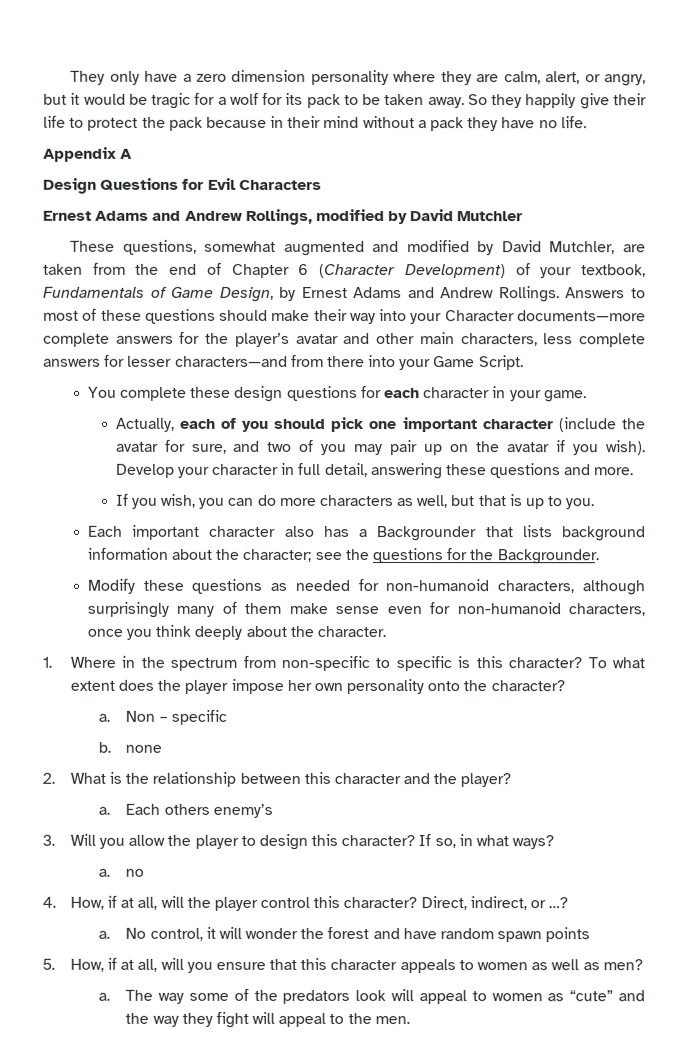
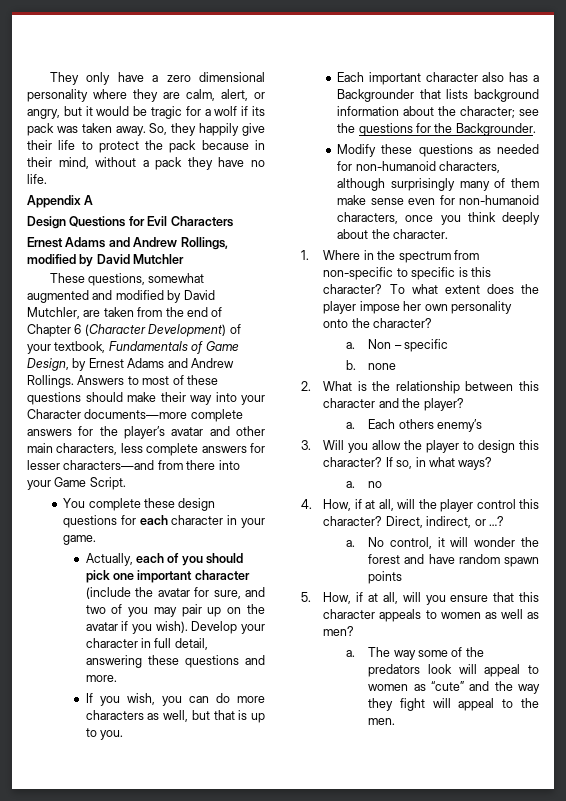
[231,69,307,82] dimension -> [199,72,265,82] dimensional
[262,92,284,105] for -> [241,106,249,116] if
[343,94,382,106] to be -> [56,126,78,133] was
[467,94,488,106] So -> [149,123,168,135] So,
[323,115,360,129] mind -> [58,157,89,169] mind,

